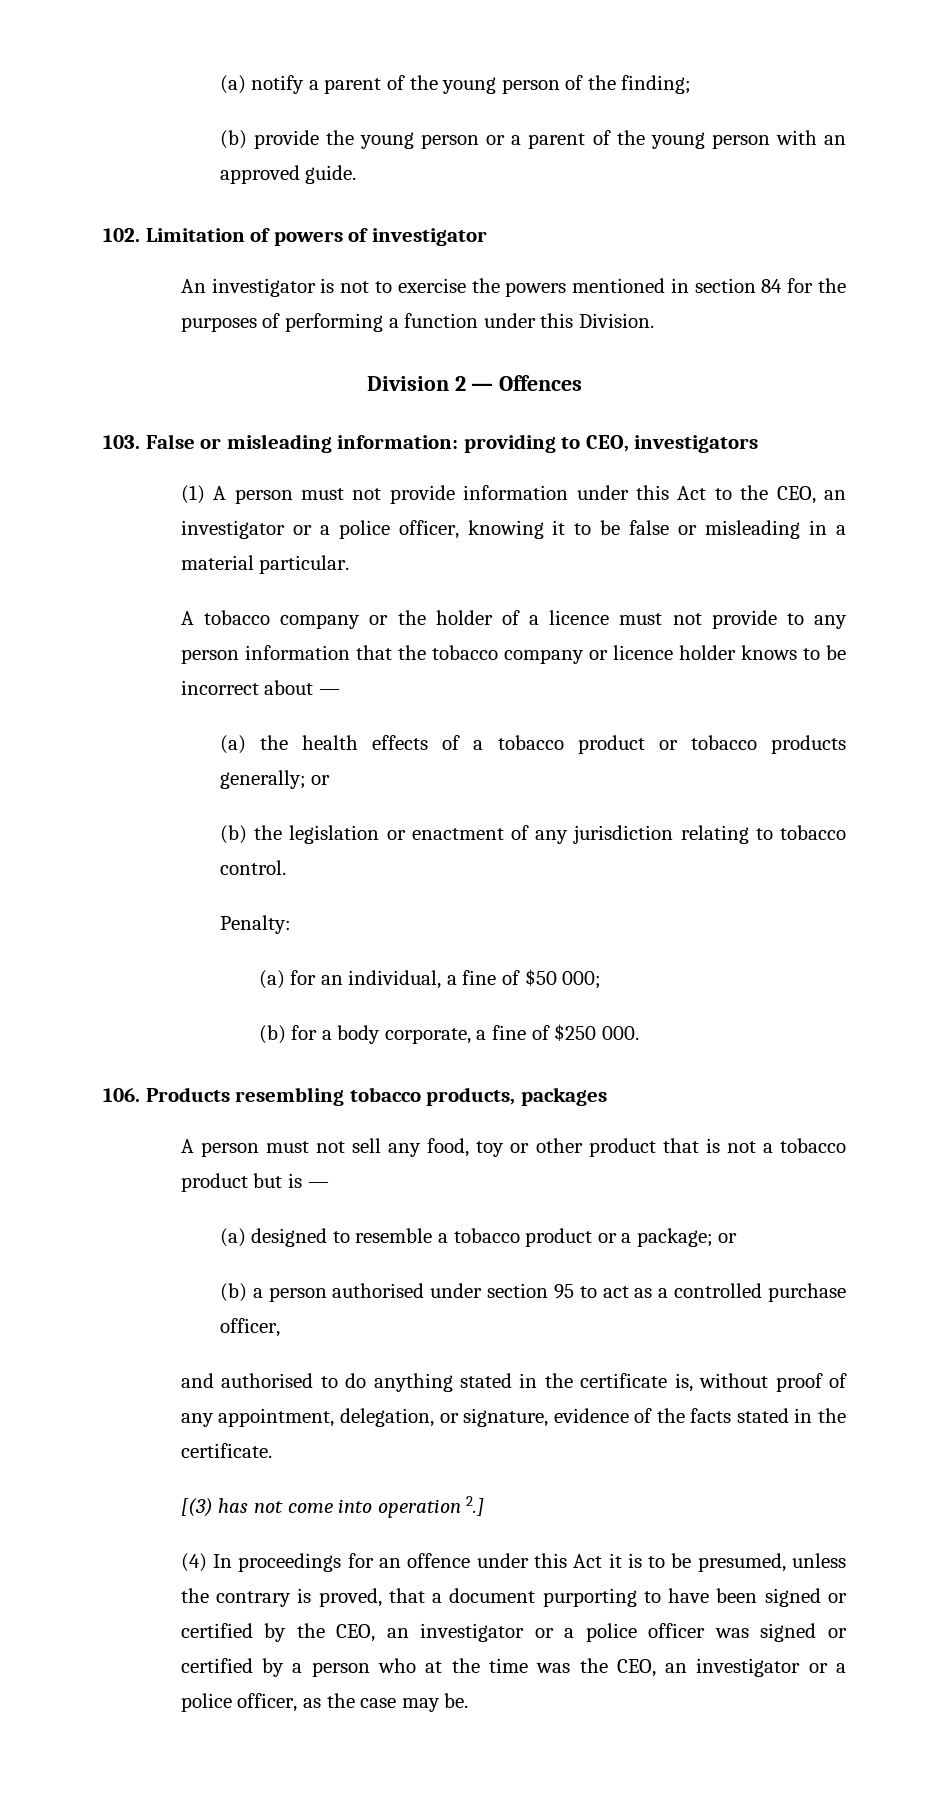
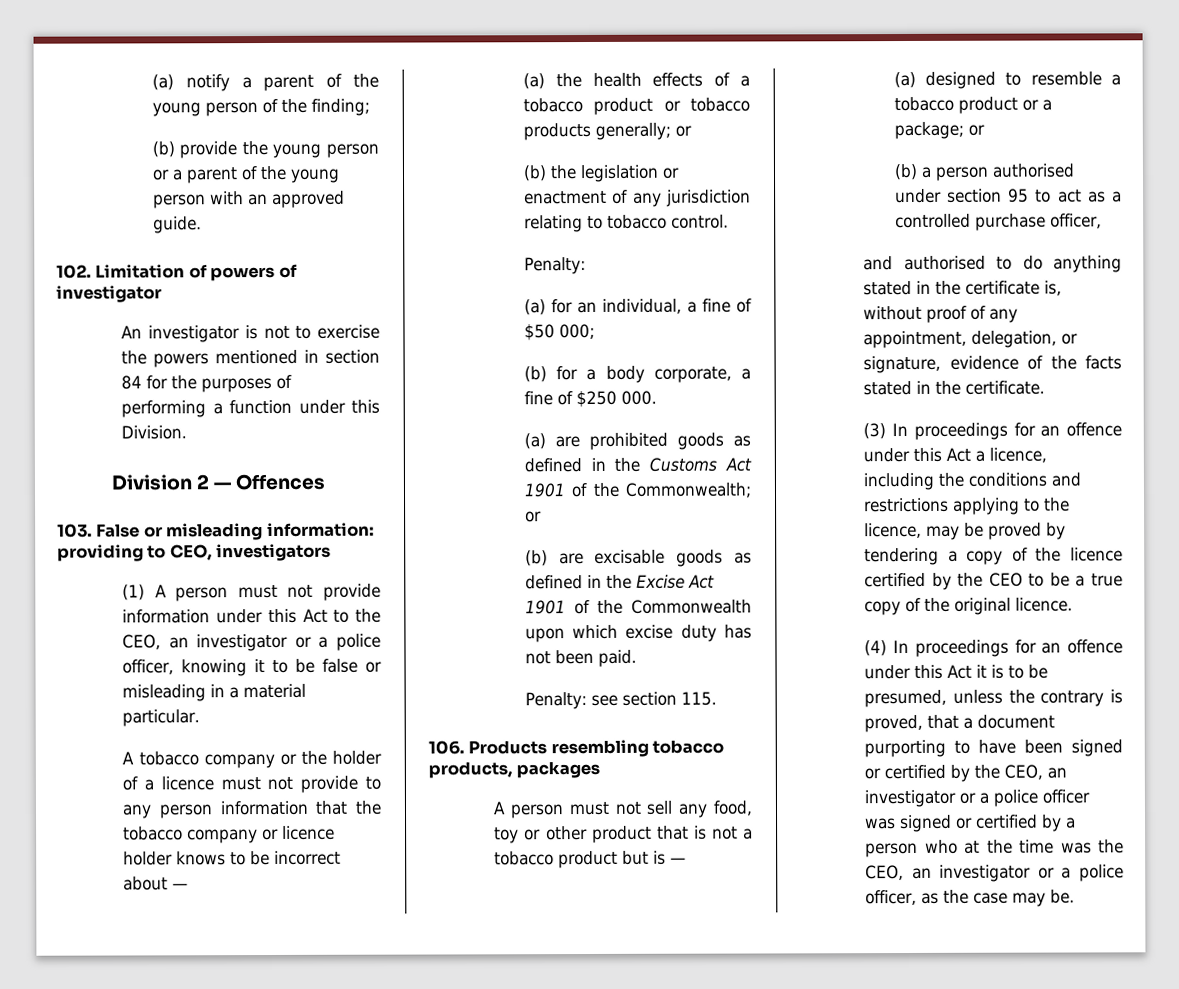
(639, 1033) none -> [523,432,751,451] [523,457,752,473] [523,482,752,498] [524,511,542,523] [524,549,752,567] [524,574,715,590] [524,599,752,615] [524,624,752,643] [524,649,637,667] [524,691,717,710] // (a) are prohibited goods as defined in the Customs Act 1901 of the Commonwealth; or // (b) are excisable goods as defined in the Excise Act 1901 of the Commonwealth upon which excise duty has not been paid. // Penalty: see section 115.
[180,1496,485,1518] [(3) has not come into operation 2.] -> [863,422,1122,440] [863,447,1048,463] [863,472,1082,491] [864,497,1071,515] [864,522,1067,540] [864,547,1123,566] [864,572,1123,590] [864,597,1074,616] (3) In proceedings for an offence under this Act a licence, including the conditions and restrictions applying to the licence, may be proved by tendering a copy of the licence certified by the CEO to be a true copy of the original licence.

